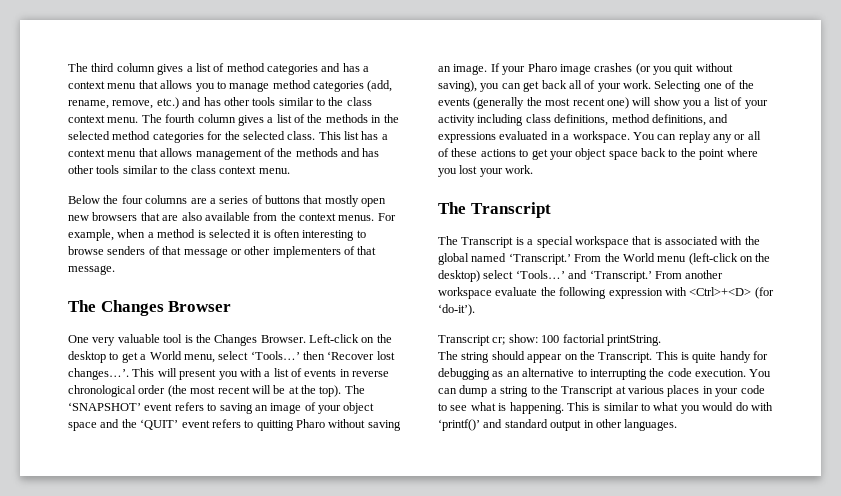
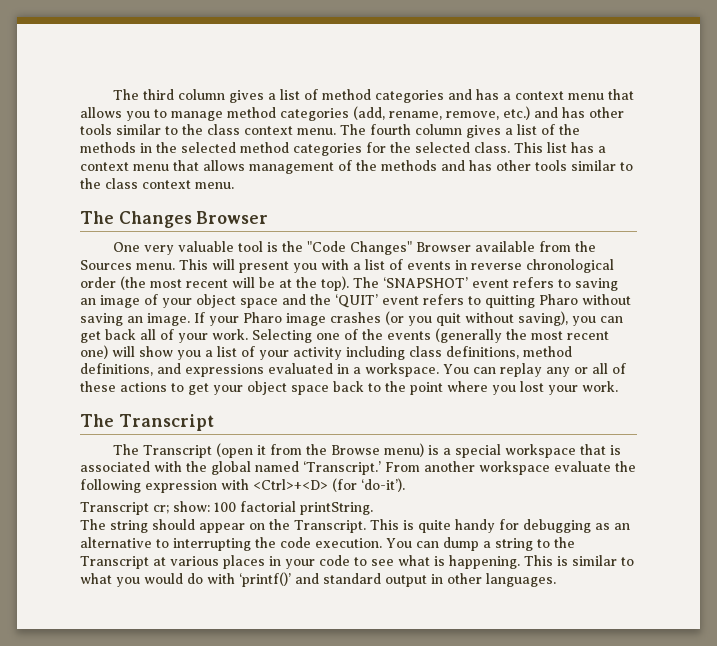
[68,195,387,207] [68,212,396,221] [68,229,366,241] [68,246,377,258] [68,265,115,275] // Below the four columns are a series of buttons that mostly open new browsers that are also available from the context menus. For example, when a method is selected it is often interesting to browse senders of that message or other implementers of that message. -> (234, 185) none
[214,334,392,346] [68,351,395,363] [68,368,129,380] Changes Browser. Left-click on the desktop to get a World menu, select ‘Tools…’ then ‘Recover lost changes…’. -> [306,241,596,255] [80,260,175,270] "Code Changes" Browser available from the Sources menu.
(514, 242) none -> [215,443,424,458] (open it from the Browse menu)
[604,253,771,265] [438,270,682,282] the World menu (left-click on the desktop) select ‘Tools…’ and ‘Transcript.’ From -> (420, 467) none

